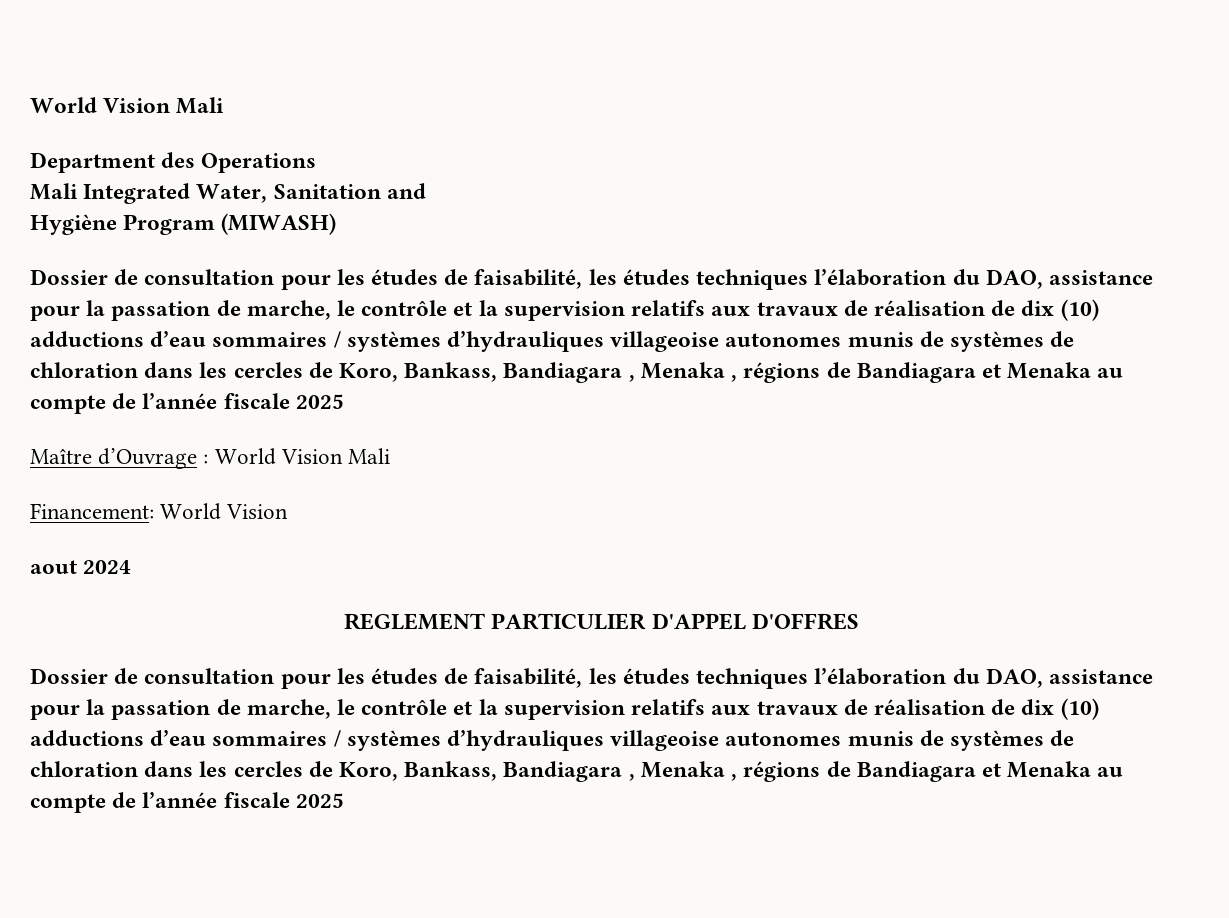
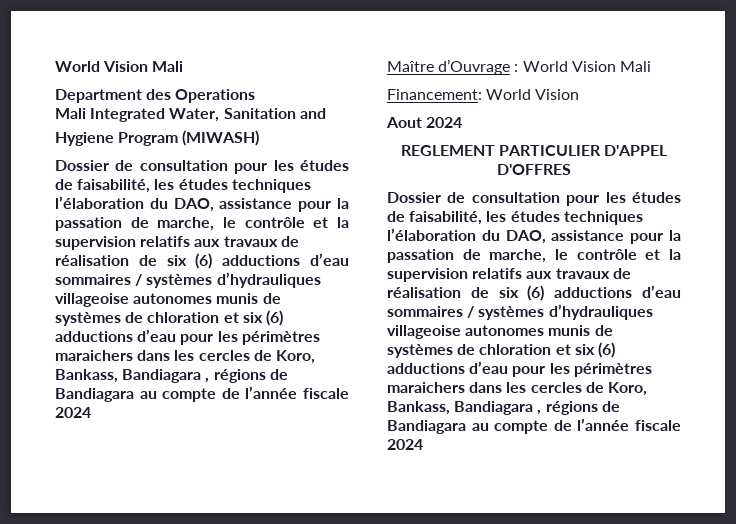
[30,214,117,235] Hygiène -> [55,132,114,146] Hygiene
[1021,299,1099,321] dix (10) -> [166,253,213,269] six (6)
[144,362,1124,383] [30,393,344,414] dans les cercles de Koro, Bankass, Bandiagara , Menaka , régions de Bandiagara et Menaka au compte de l’année fiscale 2025 -> [223,310,283,326] [55,329,320,345] [55,350,315,364] [55,369,288,383] [55,386,349,402] [55,407,91,418] et six (6) adductions d’eau pour les périmètres maraichers dans les cercles de Koro, Bankass, Bandiagara , régions de Bandiagara au compte de l’année fiscale 2024
[30,560,77,574] aout -> [386,117,422,128] Aout
[1021,698,1099,720] dix (10) -> [498,285,545,301] six (6)
[144,761,1124,782] [30,792,344,813] dans les cercles de Koro, Bankass, Bandiagara , Menaka , régions de Bandiagara et Menaka au compte de l’année fiscale 2025 -> [555,342,615,358] [387,361,652,377] [387,382,647,396] [387,401,620,415] [387,418,681,434] [387,439,423,450] et six (6) adductions d’eau pour les périmètres maraichers dans les cercles de Koro, Bankass, Bandiagara , régions de Bandiagara au compte de l’année fiscale 2024

